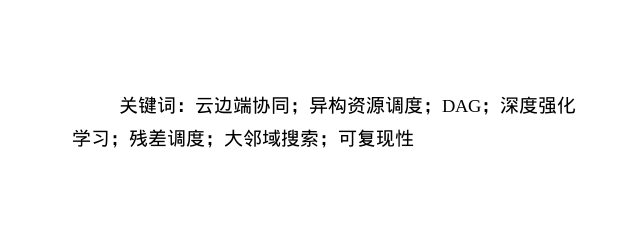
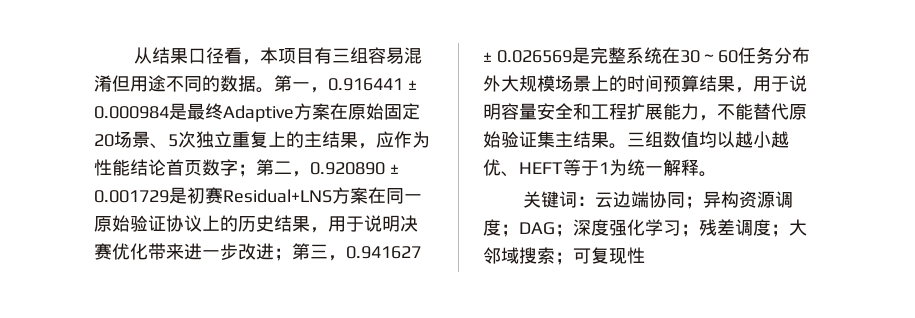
(118, 105) none -> [133,47,422,65] [94,75,417,93] [94,103,420,122] [94,131,430,149] [94,159,399,177] [94,187,422,204] [94,215,418,233] [94,243,421,261] [483,47,810,64] [483,75,807,93] [483,103,807,121] [483,131,789,149] [483,159,717,177] 从结果口径看，本项目有三组容易混淆但用途不同的数据。第一，0.916441 ± 0.000984是最终Adaptive方案在原始固定20场景、5次独立重复上的主结果，应作为性能结论首页数字；第二，0.920890 ± 0.001729是初赛Residual+LNS方案在同一原始验证协议上的历史结果，用于说明决赛优化带来进一步改进；第三，0.941627 ± 0.026569是完整系统在30～60任务分布外大规模场景上的时间预算结果，用于说明容量安全和工程扩展能力，不能替代原始验证集主结果。三组数值均以越小越优、HEFT等于1为统一解释。 //

